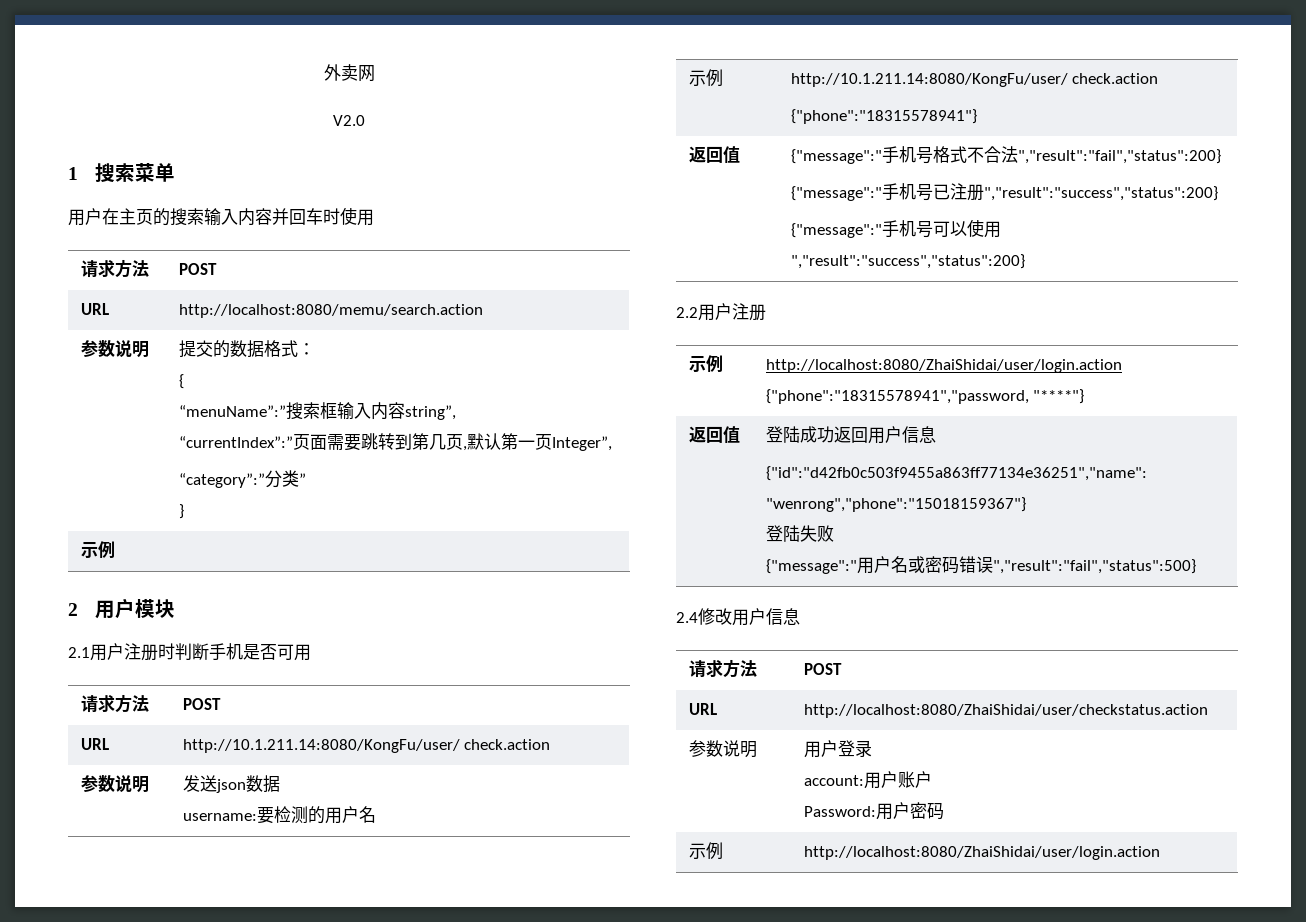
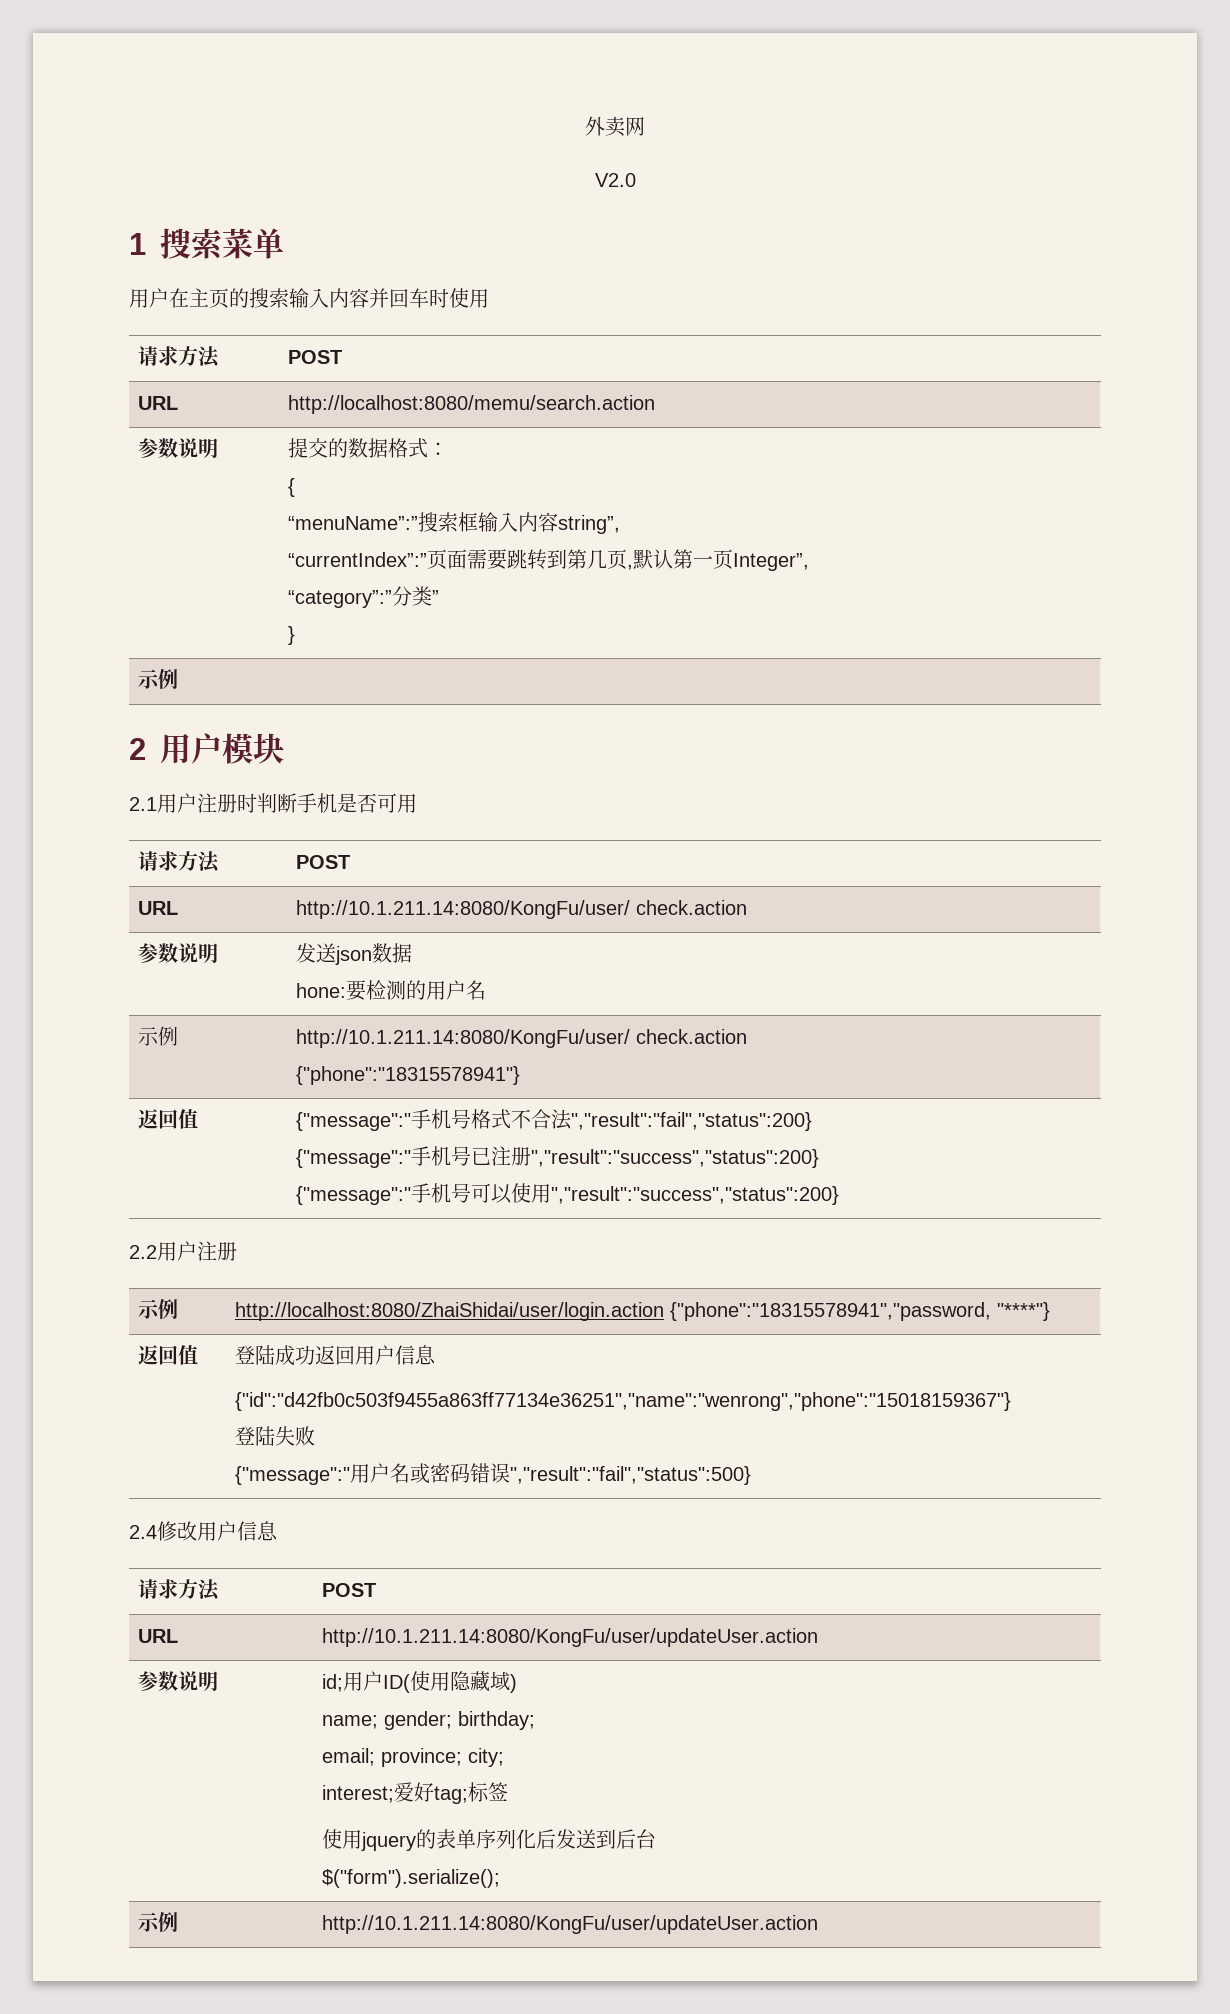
[182,813,257,821] username: -> [296,983,347,998] hone:
[803,704,1208,718] [688,740,757,758] [803,740,872,758] [803,771,932,789] [803,802,944,820] [688,842,723,860] [803,846,1160,860] http://localhost:8080/ZhaiShidai/user/checkstatus.action // 参数说明 | 用户登录 // account:用户账户 // Password:用户密码 // 示例 | http://localhost:8080/ZhaiShidai/user/login.action -> [322,1628,819,1647] [138,1671,219,1691] [322,1671,518,1693] [322,1711,536,1730] [322,1748,505,1767] [322,1782,509,1804] [322,1829,657,1851] [322,1869,501,1888] [138,1911,179,1932] [322,1915,819,1934] http://10.1.211.14:8080/KongFu/user/updateUser.action // 参数说明 | id;用户ID(使用隐藏域) // name; gender; birthday; // email; province; city; // interest;爱好tag;标签 // 使用jquery的表单序列化后发送到后台 // $("form").serialize(); // 示例 | http://10.1.211.14:8080/KongFu/user/updateUser.action

